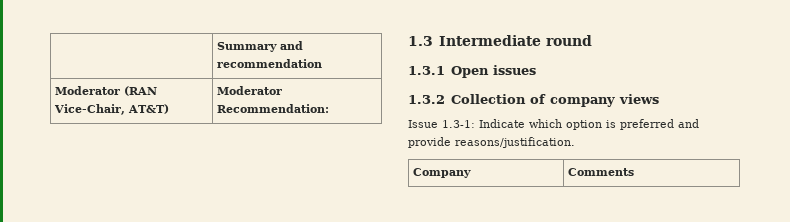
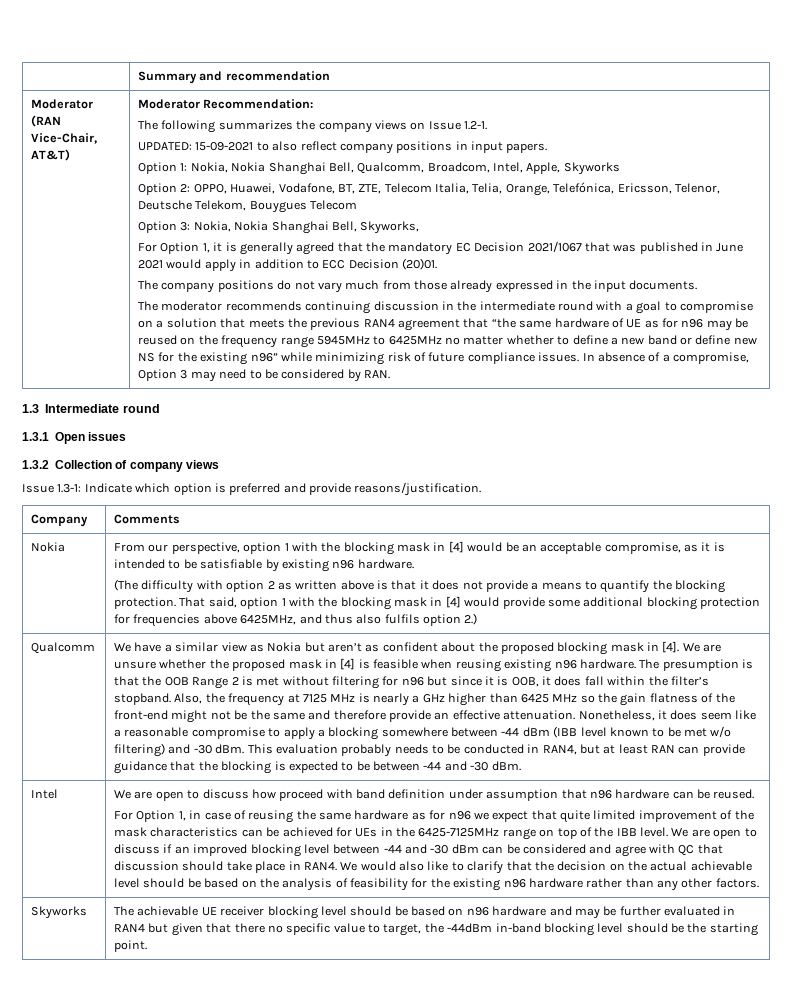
(330, 108) none -> [138,120,488,133] [138,141,548,154] [138,162,620,175] [138,182,720,196] [138,200,358,213] [138,221,420,234] [138,241,744,255] [138,258,438,272] [138,280,698,293] [138,301,753,314] [138,318,749,331] [138,335,757,348] [138,352,750,365] [138,369,391,382] // The following summarizes the company views on Issue 1.2-1. // UPDATED: 15-09-2021 to also reflect company positions in input papers. // Option 1: Nokia, Nokia Shanghai Bell, Qualcomm, Broadcom, Intel, Apple, Skyworks // Option 2: OPPO, Huawei, Vodafone, BT, ZTE, Telecom Italia, Telia, Orange, Telefónica, Ericsson, Telenor, Deutsche Telekom, Bouygues Telecom // Option 3: Nokia, Nokia Shanghai Bell, Skyworks, // For Option 1, it is generally agreed that the mandatory EC Decision 2021/1067 that was published in June 2021 would apply in addition to ECC Decision (20)01. // The company positions do not vary much from those already expressed in the input documents. // The moderator recommends continuing discussion in the intermediate round with a goal to compromise on a solution that meets the previous RAN4 agreement that “the same hardware of UE as for n96 may be reused on the frequency range 5945MHz to 6425MHz no matter whether to define a new band or define new NS for the existing n96” while minimizing risk of future compliance issues. In absence of a compromise, Option 3 may need to be considered by RAN.
(635, 172) none -> [31,542,66,552] [114,541,725,555] [114,559,414,572] [114,579,726,593] [114,596,761,610] [114,613,478,627] [31,642,96,654] [114,641,722,655] [114,658,754,672] [114,676,709,689] [114,693,735,706] [114,710,757,723] [114,726,732,740] [114,743,745,757] [114,761,521,774] [31,789,59,799] [114,789,755,801] [114,810,754,823] [114,827,757,840] [114,844,723,857] [114,861,752,874] [114,878,759,891] [31,906,88,919] [114,906,736,919] [114,923,758,936] [114,940,148,952] // Nokia | From our perspective, option 1 with the blocking mask in [4] would be an acceptable compromise, as it is intended to be satisfiable by existing n96 hardware. // (The difficulty with option 2 as written above is that it does not provide a means to quantify the blocking protection. That said, option 1 with the blocking mask in [4] would provide some additional blocking protection for frequencies above 6425MHz, and thus also fulfils option 2.) // Qualcomm | We have a similar view as Nokia but aren’t as confident about the proposed blocking mask in [4]. We are unsure whether the proposed mask in [4] is feasible when reusing existing n96 hardware. The presumption is that the OOB Range 2 is met without filtering for n96 but since it is OOB, it does fall within the filter’s stopband. Also, the frequency at 7125 MHz is nearly a GHz higher than 6425 MHz so the gain flatness of the front-end might not be the same and therefore provide an effective attenuation. Nonetheless, it does seem like a reasonable compromise to apply a blocking somewhere between -44 dBm (IBB level known to be met w/o filtering) and -30 dBm. This evaluation probably needs to be conducted in RAN4, but at least RAN can provide guidance that the blocking is expected to be between -44 and -30 dBm. // Intel | We are open to discuss how proceed with band definition under assumption that n96 hardware can be reused. // For Option 1, in case of reusing the same hardware as for n96 we expect that quite limited improvement of the mask characteristics can be achieved for UEs in the 6425-7125MHz range on top of the IBB level. We are open to discuss if an improved blocking level between -44 and -30 dBm can be considered and agree with QC that discussion should take place in RAN4. We would also like to clarify that the decision on the actual achievable level should be based on the analysis of feasibility for the existing n96 hardware rather than any other factors. // Skyworks | The achievable UE receiver blocking level should be based on n96 hardware and may be further evaluated in RAN4 but given that there no specific value to target, the -44dBm in-band blocking level should be the starting point.

